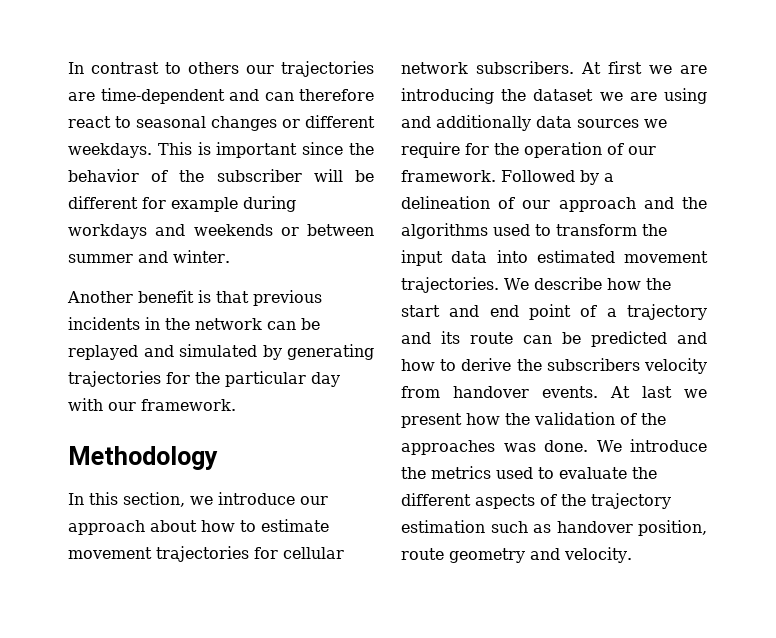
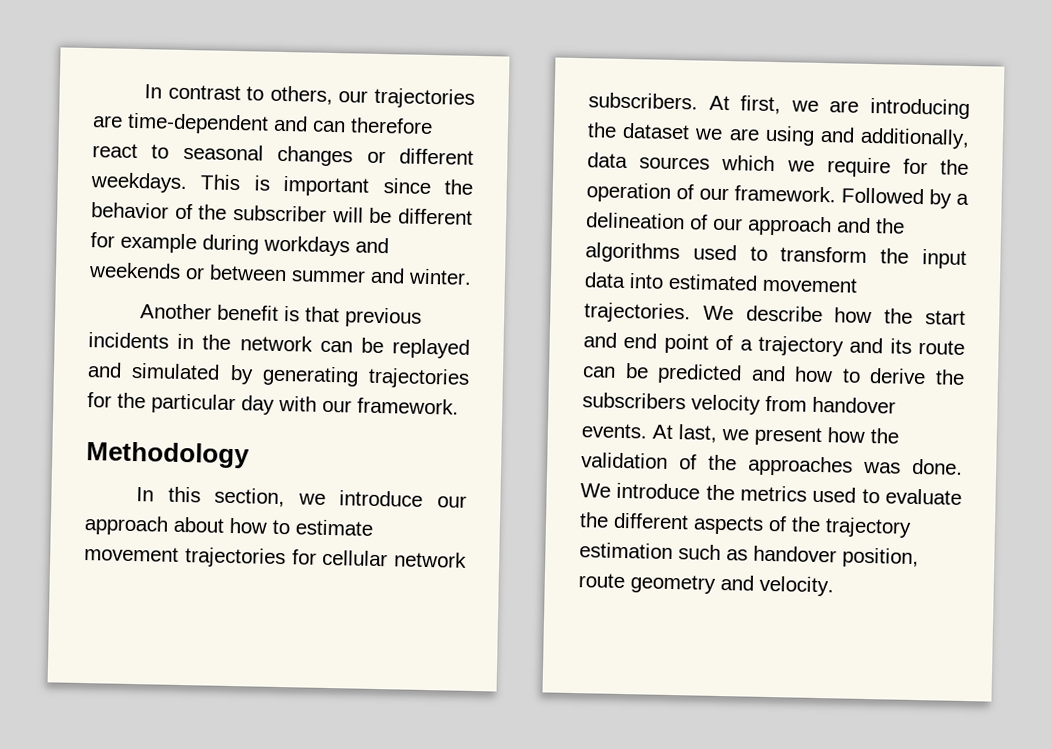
[188,62,239,74] others -> [269,85,333,105] others,
[608,61,642,74] first -> [740,95,782,115] first,
[436,115,531,131] additionally -> [860,127,970,149] additionally,
(639, 123) none -> [721,154,776,172] which
[642,386,672,398] last -> [678,424,718,443] last,

